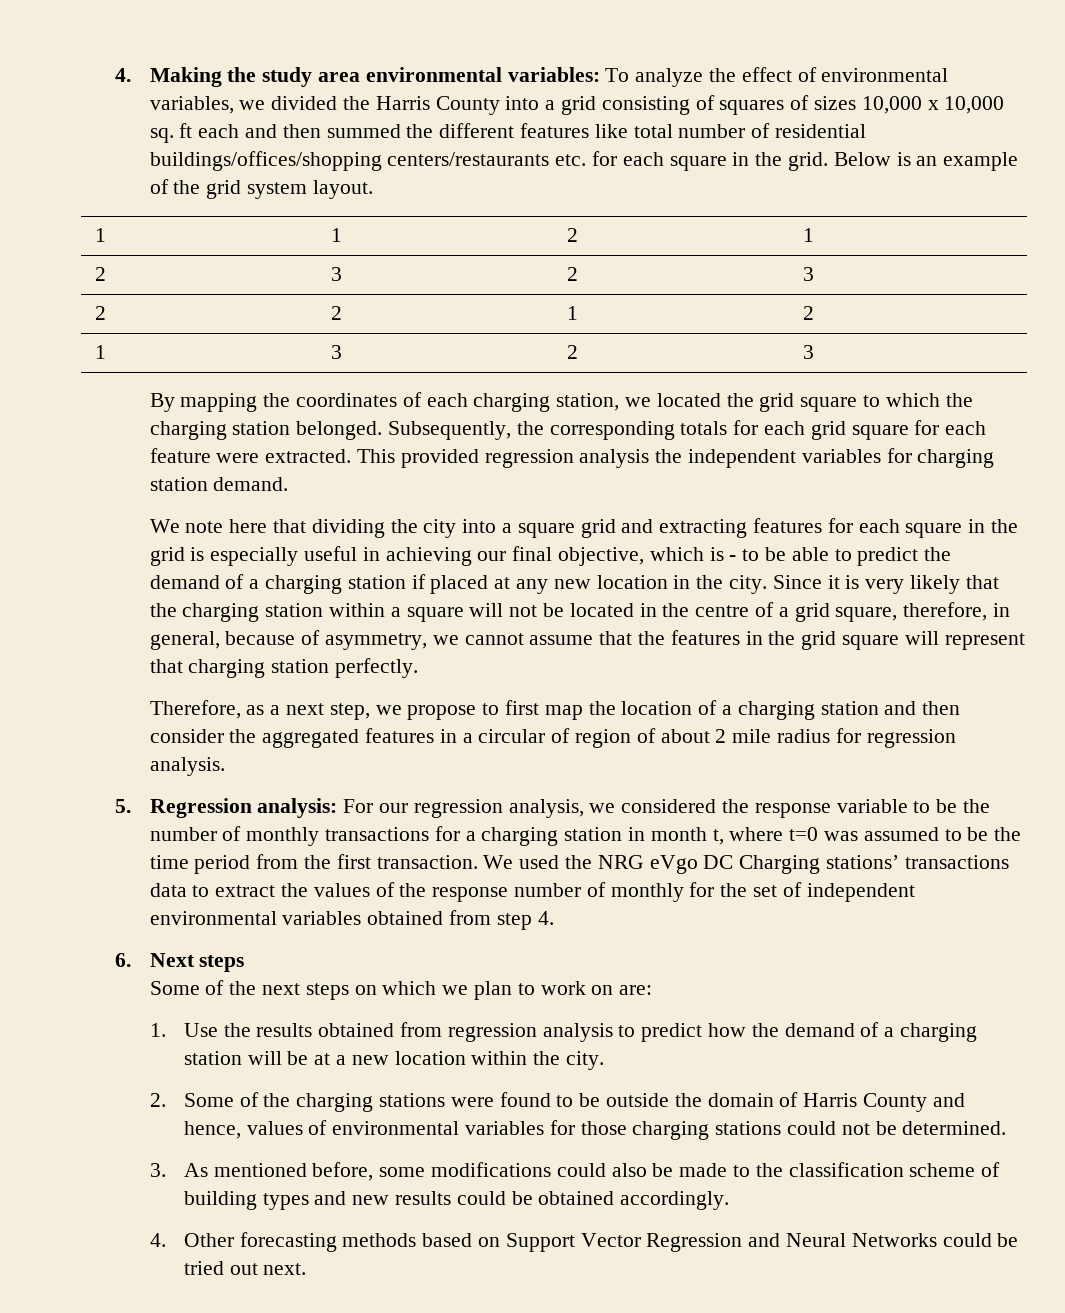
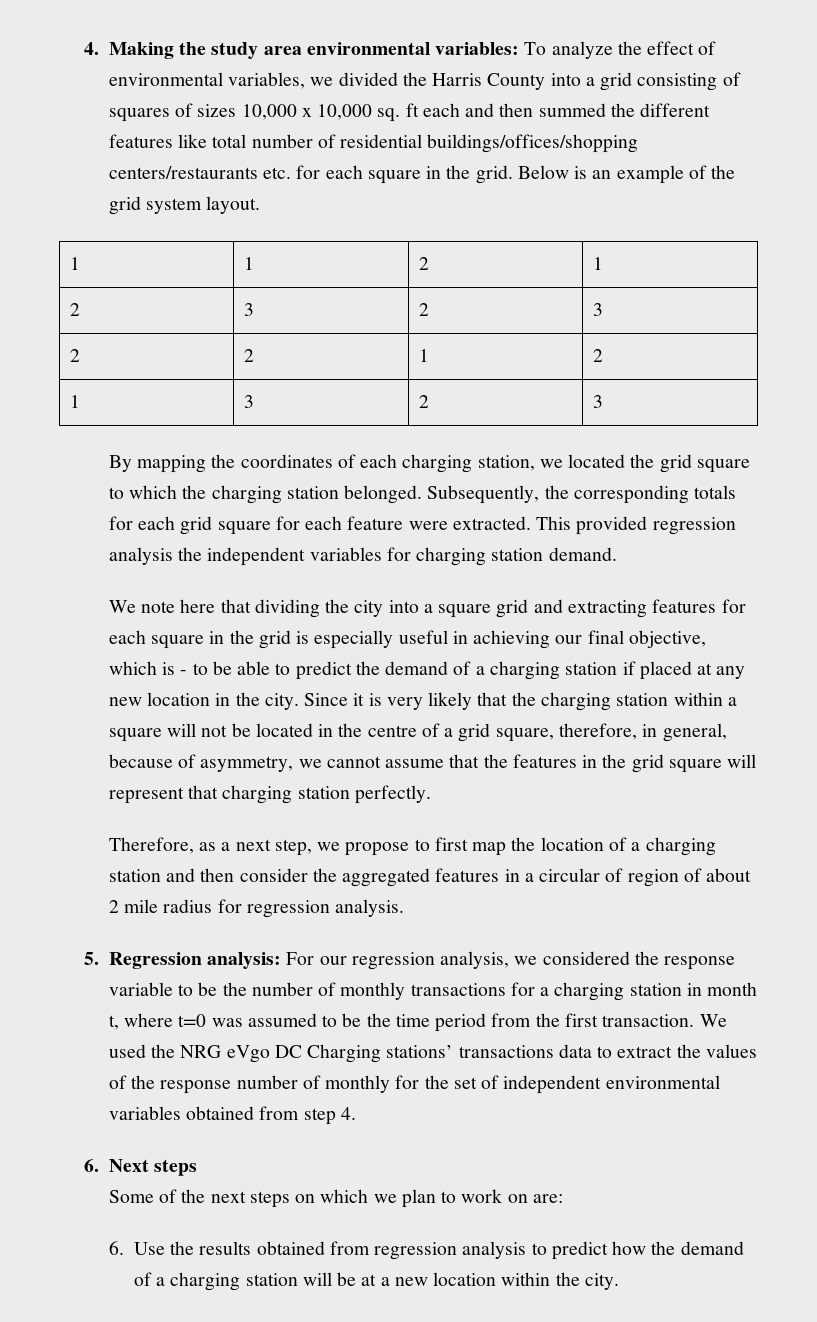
[149,1023,166,1037] 1. -> [108,1241,124,1255] 6.
[149,1092,965,1112] [183,1120,1007,1140] [149,1162,1001,1181] [183,1191,730,1210] [149,1232,1019,1252] [183,1261,307,1275] // 2. Some of the charging stations were found to be outside the domain of Harris County and hence, values of environmental variables for those charging stations could not be determined. // 3. As mentioned before, some modifications could also be made to the classification scheme of building types and new results could be obtained accordingly. // 4. Other forecasting methods based on Support Vector Regression and Neural Networks could be tried out next. -> (619, 1281) none

